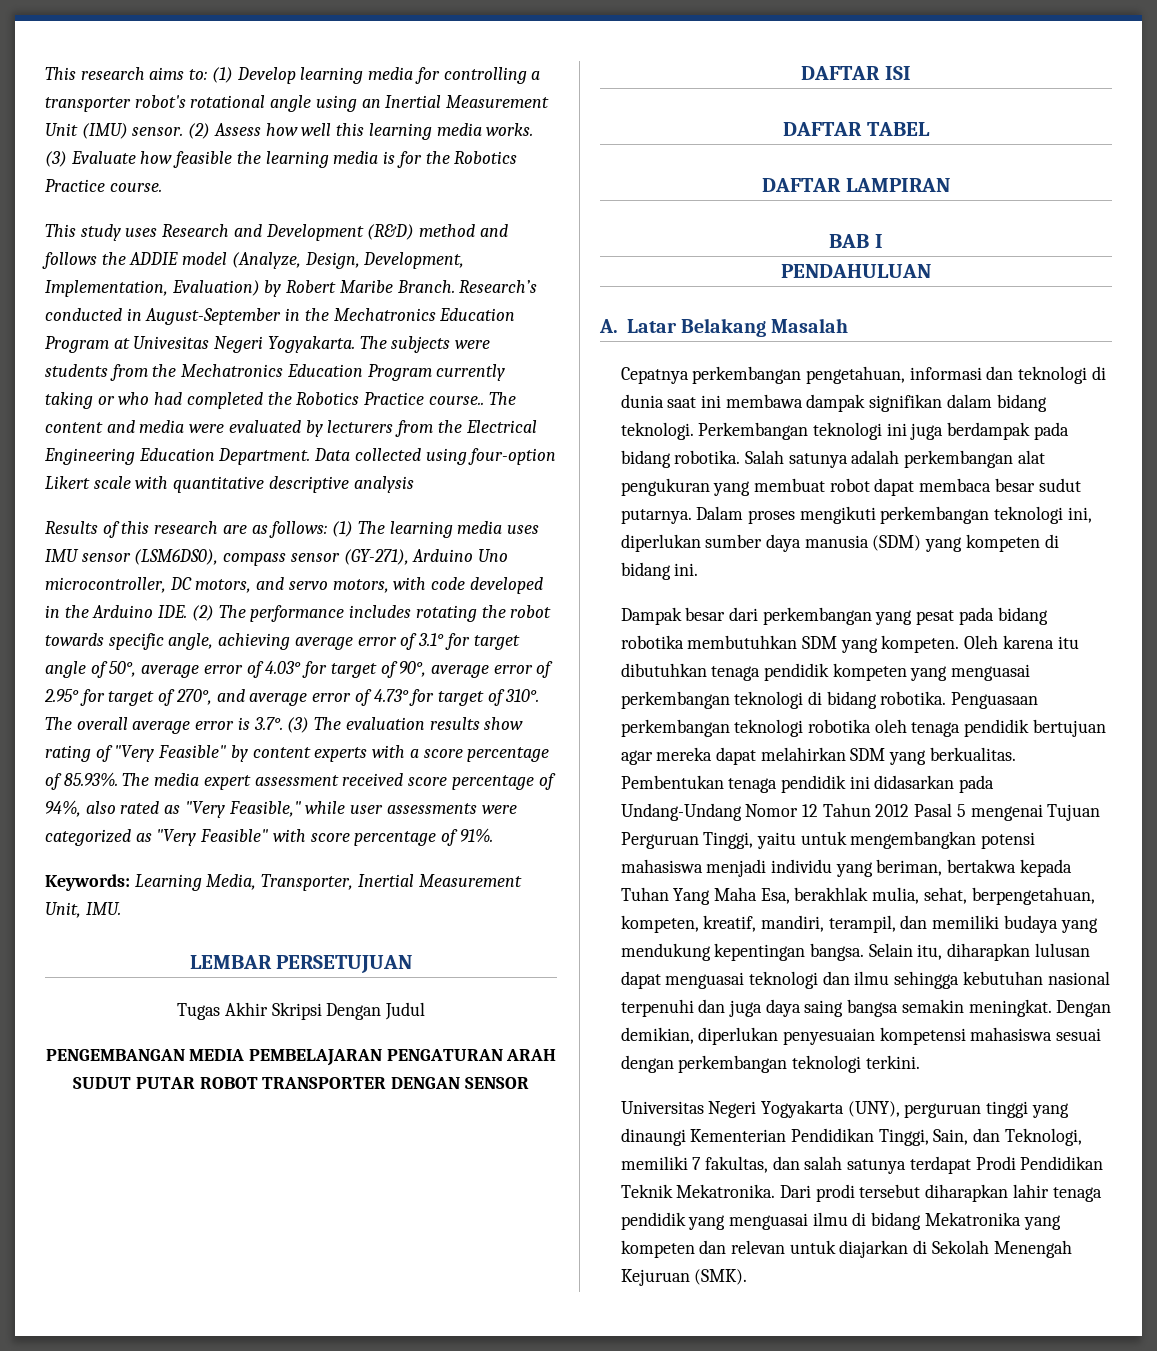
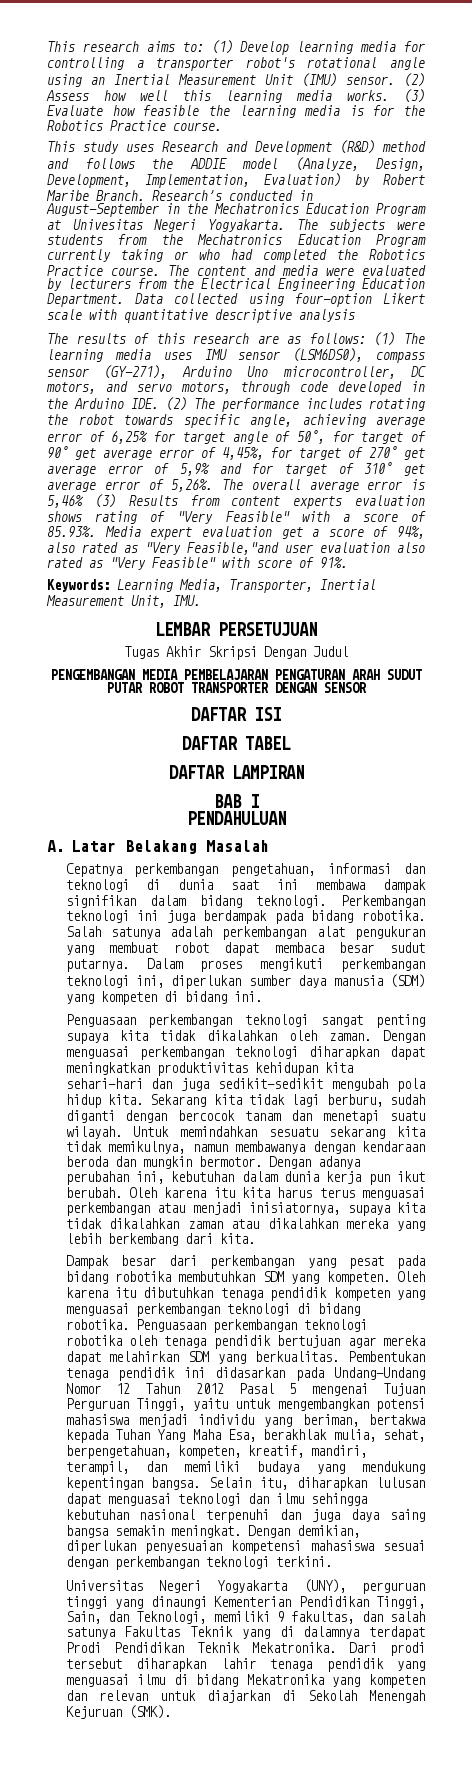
[428,396,484,405] course.. -> [111,267,160,276] course.
[45,521,98,534] Results -> [47,333,126,344] The results
[393,577,427,590] with -> [241,381,290,394] through
[418,633,445,646] 3.1° -> [111,430,149,444] 6,25%
[141,661,554,678] [44,689,540,706] average error of 4.03° for target of 90°, average error of 2.95° for target of 270°, and average error of 4.73° for target of 310°. -> [332,431,426,444] [47,446,425,460] [47,462,426,476] [47,478,214,492] for target of 90° get average error of 4,45%, for target of 270° get average error of 5,9% and for target of 310° get average error of 5,26%.
[253,717,524,733] 3.7°. (3) The evaluation results show -> [47,494,425,509] [47,511,82,522] 5,46% (3) Results from content experts evaluation shows
[230,745,368,762] by content experts -> (290, 516) none
[467,747,550,762] percentage -> (398, 517) none
[122,773,534,790] The media expert assessment received score percentage -> [104,526,364,540] Media expert evaluation get a score
[228,801,517,817] [45,829,131,846] Feasible," while user assessments were categorized -> [187,542,425,555] [47,557,83,568] Feasible,"and user evaluation also rated
[354,831,437,846] percentage -> (292, 563) none
(699, 569) none -> [65,1014,425,1028] [65,1030,425,1044] [65,1046,425,1060] [65,1062,353,1076] [65,1078,425,1092] [65,1094,425,1108] [65,1110,425,1124] [65,1126,425,1139] [65,1141,425,1154] [65,1156,360,1169] [65,1171,425,1185] [65,1187,425,1200] [65,1202,425,1216] [65,1218,425,1231] [65,1233,255,1246] // Penguasaan perkembangan teknologi sangat penting supaya kita tidak dikalahkan oleh zaman. Dengan menguasai perkembangan teknologi diharapkan dapat meningkatkan produktivitas kehidupan kita sehari-hari dan juga sedikit-sedikit mengubah pola hidup kita. Sekarang kita tidak lagi berburu, sudah diganti dengan bercocok tanam dan menetapi suatu wilayah. Untuk memindahkan sesuatu sekarang kita tidak memikulnya, namun membawanya dengan kendaraan beroda dan mungkin bermotor. Dengan adanya perubahan ini, kebutuhan dalam dunia kerja pun ikut berubah. Oleh karena itu kita harus terus menguasai perkembangan atau menjadi inisiatornya, supaya kita tidak dikalahkan zaman atau dikalahkan mereka yang lebih berkembang dari kita.
[692,1157,702,1170] 7 -> [276,1611,284,1622] 9
(907, 1166) none -> [124,1626,360,1639] Fakultas Teknik yang di dalamnya

